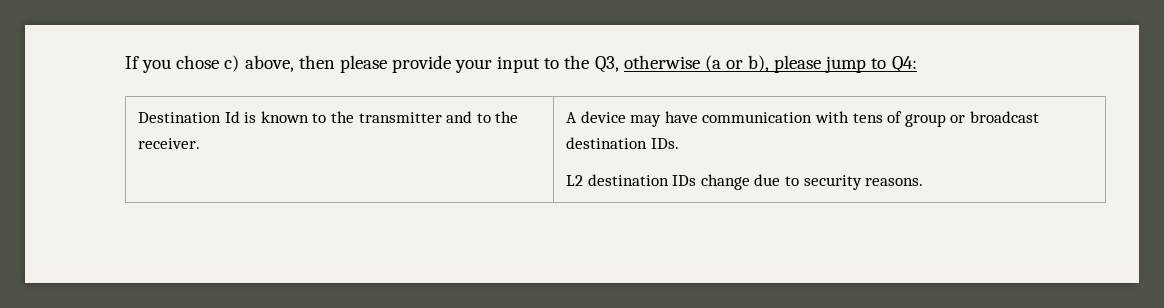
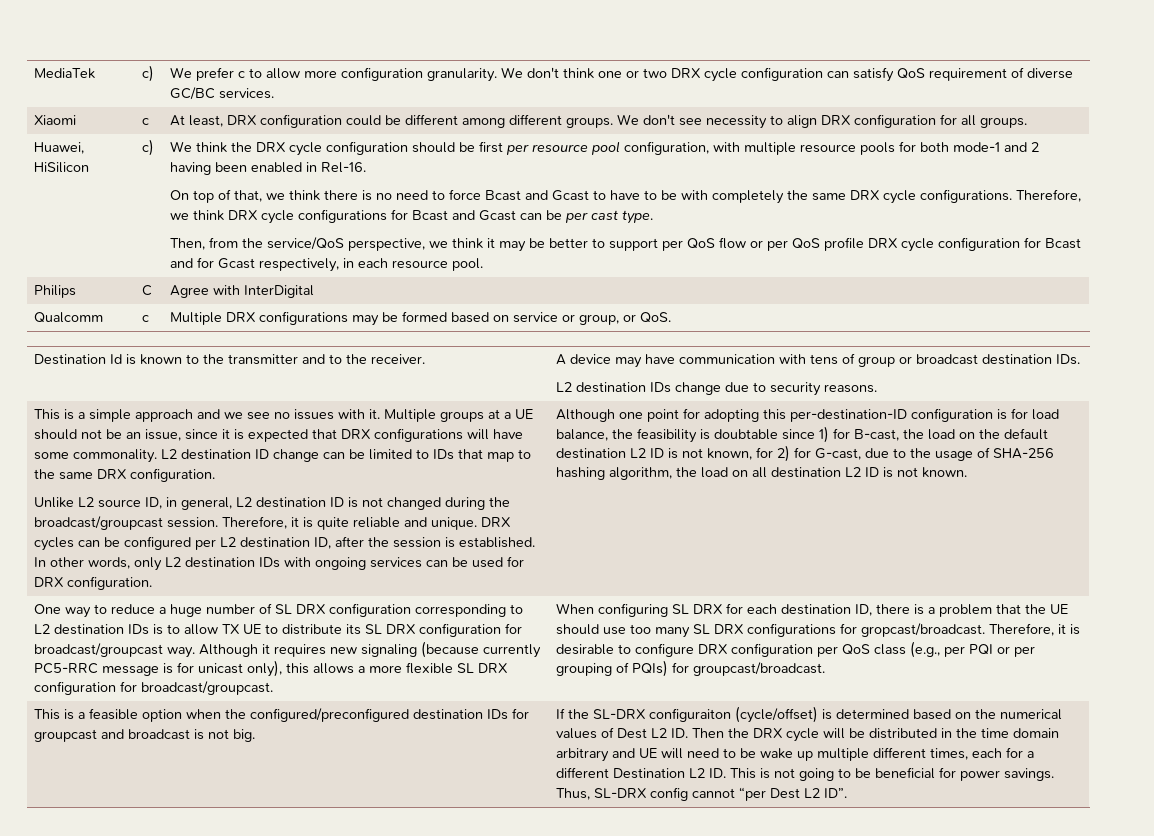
[125,55,917,73] If you chose c) above, then please provide your input to the Q3, otherwise (a or b), please jump to Q4: -> [34,68,96,79] [142,65,155,82] [170,67,1074,82] [170,87,275,100] [34,115,77,125] [142,118,150,125] [170,114,1028,129] [34,142,85,154] [34,162,90,173] [142,139,155,156] [170,141,1040,156] [170,162,367,175] [170,189,1082,204] [170,209,654,224] [170,237,1082,252] [170,257,484,272] [34,285,77,298] [142,285,153,296] [170,285,315,298] [34,312,104,323] [142,315,150,322] [170,311,672,326] MediaTek | c) | We prefer c to allow more configuration granularity. We don't think one or two DRX cycle configuration can satisfy QoS requirement of diverse GC/BC services. // Xiaomi | c | At least, DRX configuration could be different among different groups. We don't see necessity to align DRX configuration for all groups. // Huawei, HiSilicon | c) | We think the DRX cycle configuration should be first per resource pool configuration, with multiple resource pools for both mode-1 and 2 having been enabled in Rel-16. // On top of that, we think there is no need to force Bcast and Gcast to have to be with completely the same DRX cycle configurations. Therefore, we think DRX cycle configurations for Bcast and Gcast can be per cast type. // Then, from the service/QoS perspective, we think it may be better to support per QoS flow or per QoS profile DRX cycle configuration for Bcast and for Gcast respectively, in each resource pool. // Philips | C | Agree with InterDigital // Qualcomm | c | Multiple DRX configurations may be formed based on service or group, or QoS.
(924, 182) none -> [34,409,534,422] [34,428,524,442] [34,449,532,463] [34,468,216,482] [34,497,511,510] [34,516,512,530] [34,536,536,551] [34,556,525,571] [34,576,153,590] [556,408,1060,422] [556,426,1049,443] [556,445,1055,462] [556,467,968,480] [34,603,524,618] [34,623,523,637] [34,641,542,658] [34,660,509,677] [34,681,274,695] [556,603,1069,617] [556,623,1081,638] [556,641,1036,658] [556,660,826,677] [34,708,530,722] [34,729,256,742] [556,706,1063,723] [556,727,1060,742] [556,747,1035,762] [556,767,1055,781] [556,787,848,801] // This is a simple approach and we see no issues with it. Multiple groups at a UE should not be an issue, since it is expected that DRX configurations will have some commonality. L2 destination ID change can be limited to IDs that map to the same DRX configuration. // Unlike L2 source ID, in general, L2 destination ID is not changed during the broadcast/groupcast session. Therefore, it is quite reliable and unique. DRX cycles can be configured per L2 destination ID, after the session is established. In other words, only L2 destination IDs with ongoing services can be used for DRX configuration. | Although one point for adopting this per-destination-ID configuration is for load balance, the feasibility is doubtable since 1) for B-cast, the load on the default destination L2 ID is not known, for 2) for G-cast, due to the usage of SHA-256 hashing algorithm, the load on all destination L2 ID is not known. // One way to reduce a huge number of SL DRX configuration corresponding to L2 destination IDs is to allow TX UE to distribute its SL DRX configuration for broadcast/groupcast way. Although it requires new signaling (because currently PC5-RRC message is for unicast only), this allows a more flexible SL DRX configuration for broadcast/groupcast. | When configuring SL DRX for each destination ID, there is a problem that the UE should use too many SL DRX configurations for gropcast/broadcast. Therefore, it is desirable to configure DRX configuration per QoS class (e.g., per PQI or per grouping of PQIs) for groupcast/broadcast. // This is a feasible option when the configured/preconfigured destination IDs for groupcast and broadcast is not big. | If the SL-DRX configuraiton (cycle/offset) is determined based on the numerical values of Dest L2 ID. Then the DRX cycle will be distributed in the time domain arbitrary and UE will need to be wake up multiple different times, each for a different Destination L2 ID. This is not going to be beneficial for power savings. Thus, SL-DRX config cannot “per Dest L2 ID”.

